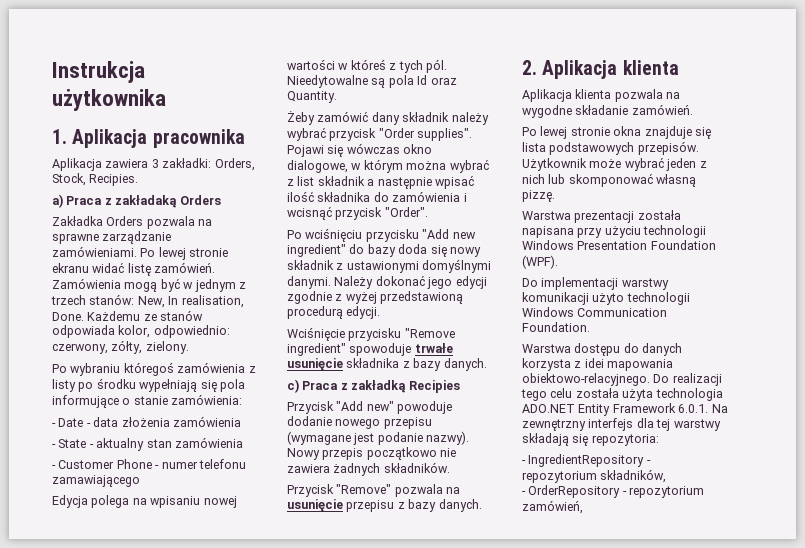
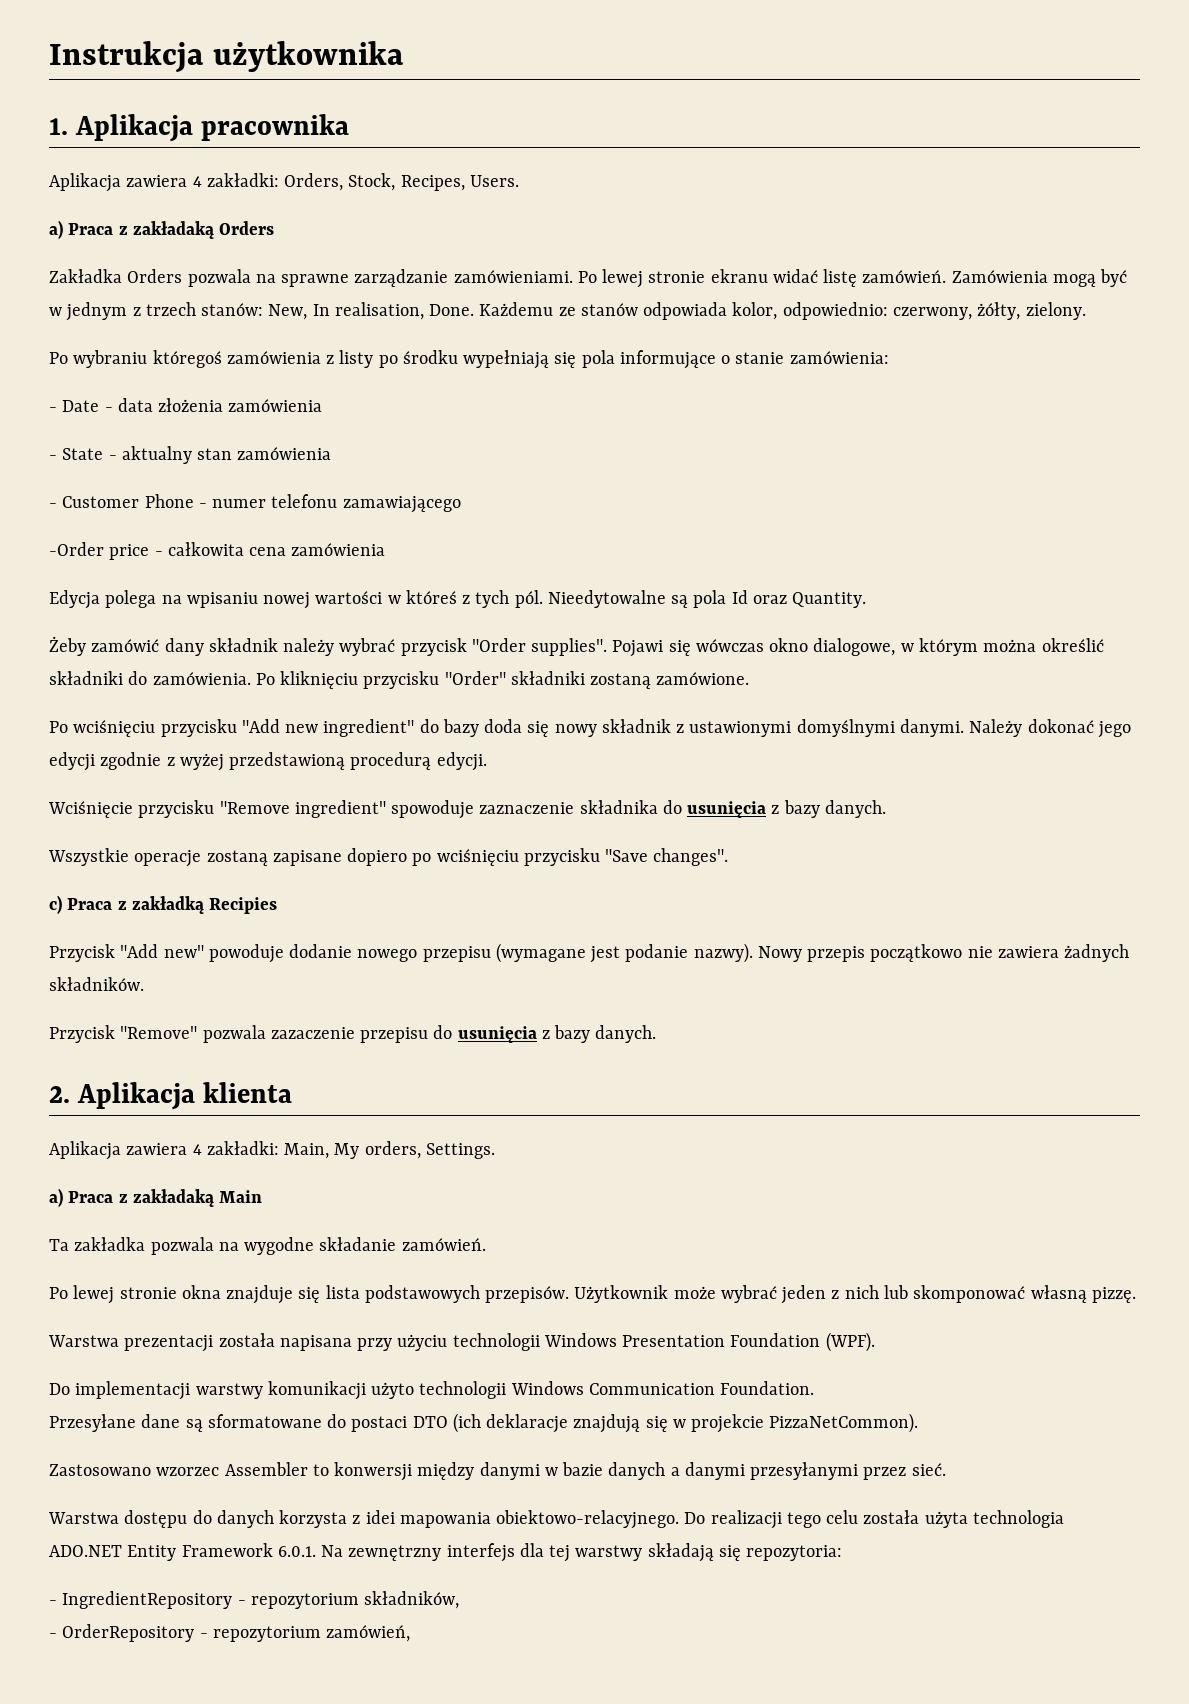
[151,159,159,168] 3 -> [192,176,202,187] 4
[89,174,139,186] Recipies. -> [400,175,519,191] Recipes, Users.
[111,340,143,354] zółty, -> [977,302,1021,320] żółty,
(140, 481) none -> [49,542,386,560] // -Order price - całkowita cena zamówienia
[449,159,489,173] [287,175,474,189] [287,191,467,202] [287,206,428,220] wybrać z list składnik a następnie wpisać ilość składnika do zamówienia i wcisnąć przycisk "Order". -> [1041,638,1104,652] [49,671,750,689] określić składniki do zamówienia. Po kliknięciu przycisku "Order" składniki zostaną zamówione.
[414,343,453,353] [287,358,487,371] trwałe usunięcie składnika z bazy danych. -> [479,800,886,818] [48,848,729,867] zaznaczenie składnika do usunięcia z bazy danych. // Wszystkie operacje zostaną zapisane dopiero po wciśnięciu przycisku "Save changes".
[446,487,461,494] [287,499,395,512] na usunięcie przepisu -> [270,1025,537,1043] zazaczenie przepisu do usunięcia
[575,89,612,99] klienta -> [126,1141,495,1159] [49,1188,263,1207] [49,1237,146,1251] zawiera 4 zakładki: Main, My orders, Settings. // a) Praca z zakładaką Main // Ta zakładka
(590, 327) none -> [49,1413,919,1433] [49,1462,946,1481] // Przesyłane dane są sformatowane do postaci DTO (ich deklaracje znajdują się w projekcie PizzaNetCommon). // Zastosowano wzorzec Assembler to konwersji między danymi w bazie danych a danymi przesyłanymi przez sieć.

